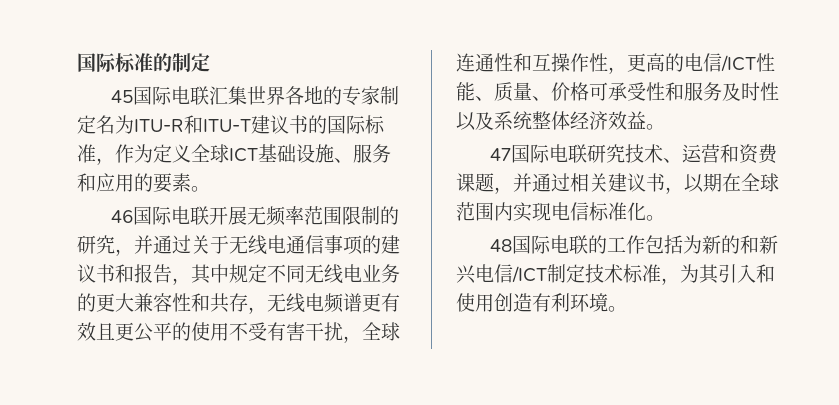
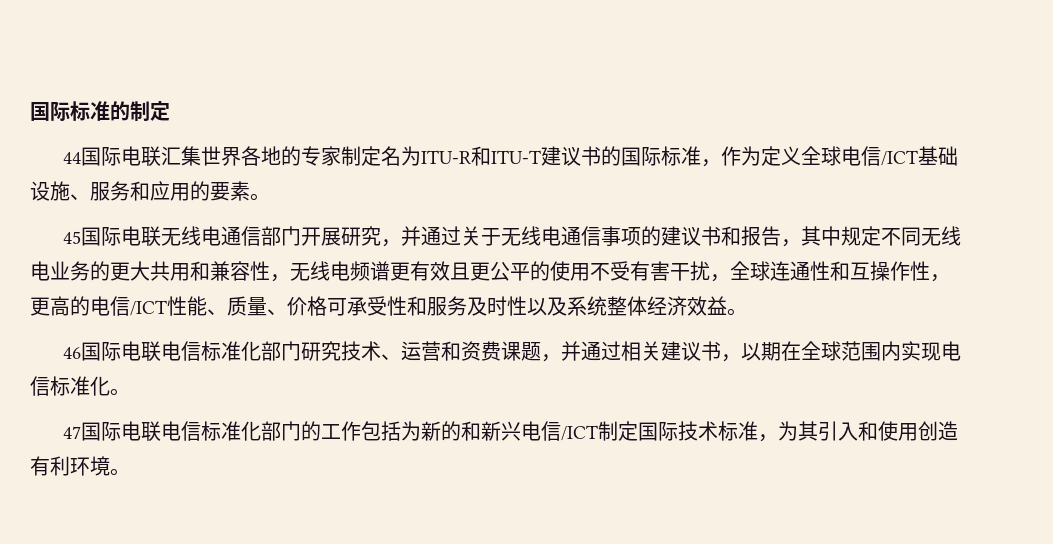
[110,90,133,103] 45 -> [63,152,82,164] 44
[229,148,258,162] ICT -> [841,146,919,166] 电信/ICT
[110,206,399,226] 46国际电联开展无频率范围限制的 -> [63,226,342,247] 45国际电联无线电通信部门开展
[134,293,248,313] 兼容性和共存 -> [150,261,270,281] 共用和兼容性
[489,144,587,163] 47国际电联 -> [63,341,302,362] 46国际电联电信标准化部门
[489,235,588,254] 48国际电联 -> [63,421,302,442] 47国际电联电信标准化部门
(585, 273) none -> [638,421,679,441] 国际

